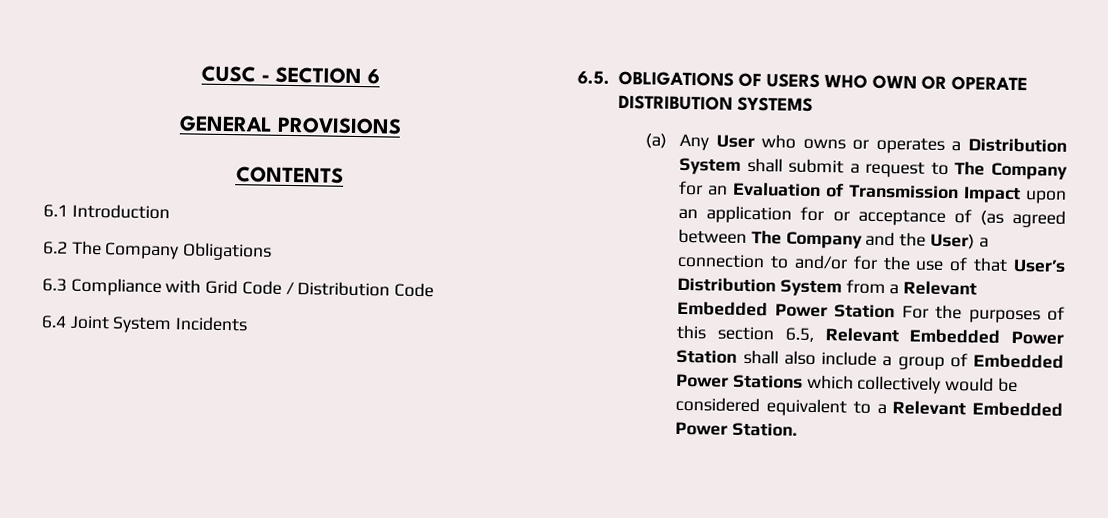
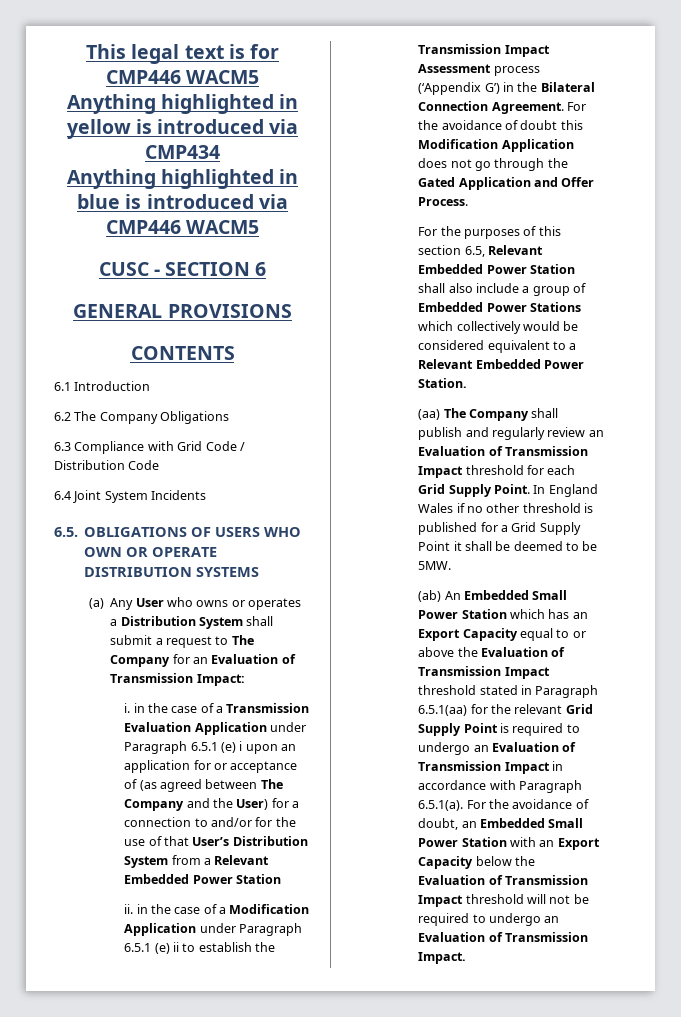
(201, 74) none -> [85,44,280,64] [105,70,260,84] [66,94,299,114] [66,119,299,139] [145,145,220,159] [66,169,299,189] [77,194,288,209] [105,220,260,234] This legal text is for CMP446 WACM5 // Anything highlighted in yellow is introduced via CMP434 // Anything highlighted in blue is introduced via CMP446 WACM5 //
[963,186,1022,204] Impact -> [196,674,245,686] [124,703,310,713] [124,722,306,735] [124,741,243,754] Impact: // i. in the case of a Transmission Evaluation Application under Paragraph 6.5.1 (e) i
(975, 241) none -> [271,798,289,808] for
(896, 311) none -> [124,904,310,914] [124,923,302,936] [124,942,276,954] [418,44,550,57] [418,64,540,76] [418,82,595,95] [418,101,586,114] [418,120,583,130] [418,139,574,152] [418,158,568,171] [418,177,595,190] [418,197,469,206] // ii. in the case of a Modification Application under Paragraph 6.5.1 (e) ii to establish the Transmission Impact Assessment process (‘Appendix G’) in the Bilateral Connection Agreement. For the avoidance of doubt this Modification Application does not go through the Gated Application and Offer Process. //
(798, 429) none -> [418,408,559,421] [418,427,604,440] [418,446,588,456] [418,465,576,478] [418,484,598,497] [418,503,594,513] [418,522,581,535] [418,541,598,551] [418,561,452,570] [418,590,568,602] [418,609,588,619] [418,628,586,641] [418,647,566,657] [418,666,550,679] [418,685,599,698] [418,704,593,716] [418,723,580,736] [418,742,577,755] [418,761,563,774] [418,780,582,793] [418,799,589,811] [418,818,584,830] [418,837,600,850] [418,856,535,869] [418,875,588,885] [418,894,589,907] [418,913,560,926] [418,932,588,942] [418,952,467,964] // (aa) The Company shall publish and regularly review an Evaluation of Transmission Impact threshold for each Grid Supply Point. In England Wales if no other threshold is published for a Grid Supply Point it shall be deemed to be 5MW. // (ab) An Embedded Small Power Station which has an Export Capacity equal to or above the Evaluation of Transmission Impact threshold stated in Paragraph 6.5.1(aa) for the relevant Grid Supply Point is required to undergo an Evaluation of Transmission Impact in accordance with Paragraph 6.5.1(a). For the avoidance of doubt, an Embedded Small Power Station with an Export Capacity below the Evaluation of Transmission Impact threshold will not be required to undergo an Evaluation of Transmission Impact.

